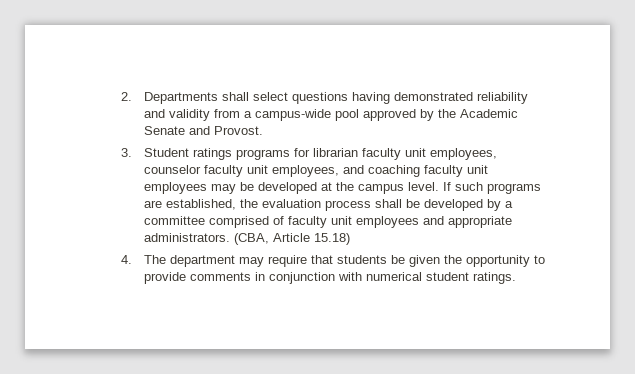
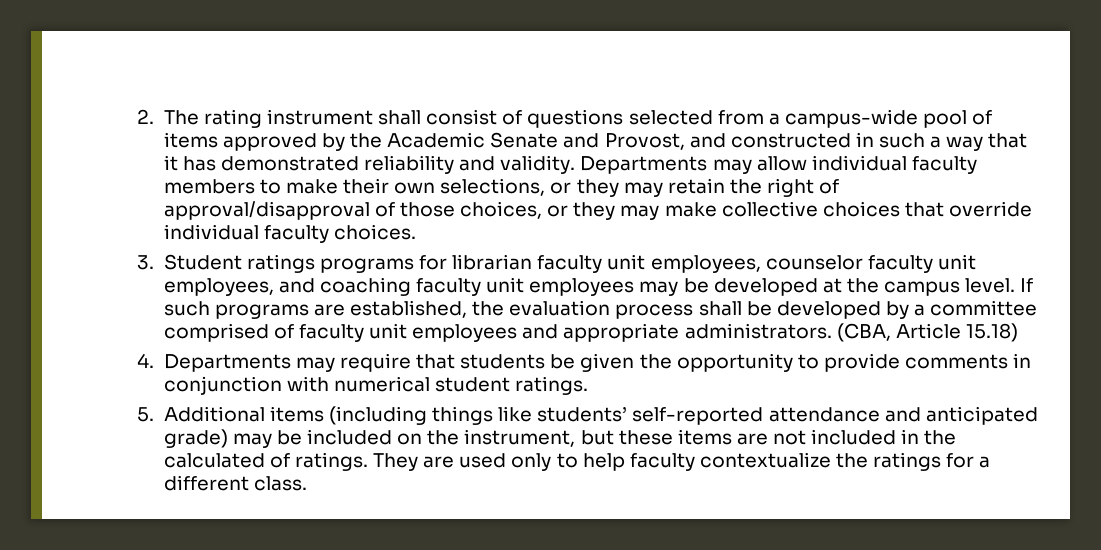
[143,92,528,104] [143,109,210,121] Departments shall select questions having demonstrated reliability and validity -> [163,109,713,128] The rating instrument shall consist of questions selected
(359, 115) none -> [972,110,993,125] [163,132,218,148] of items
[213,126,263,135] Provost. -> [604,132,1028,151] [163,155,977,174] [163,178,840,197] [163,201,1033,220] [163,224,416,243] Provost, and constructed in such a way that it has demonstrated reliability and validity. Departments may allow individual faculty members to make their own selections, or they may retain the right of approval/disapproval of those choices, or they may make collective choices that override individual faculty choices.
[143,255,235,267] The department -> [163,354,291,372] Departments
(516, 278) none -> [137,406,1038,425] [163,429,957,448] [163,452,991,471] [163,475,307,491] // 5. Additional items (including things like students’ self-reported attendance and anticipated grade) may be included on the instrument, but these items are not included in the calculated of ratings. They are used only to help faculty contextualize the ratings for a different class.

